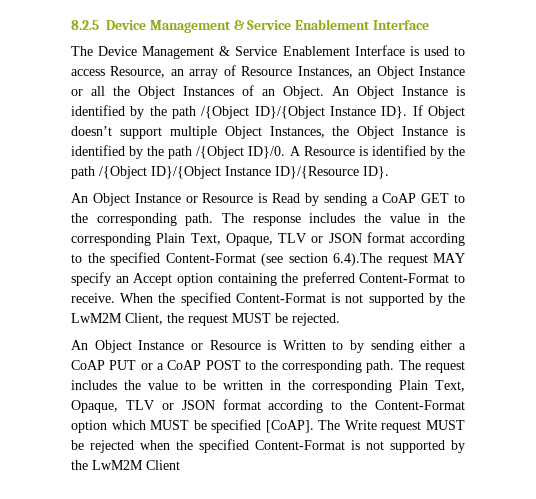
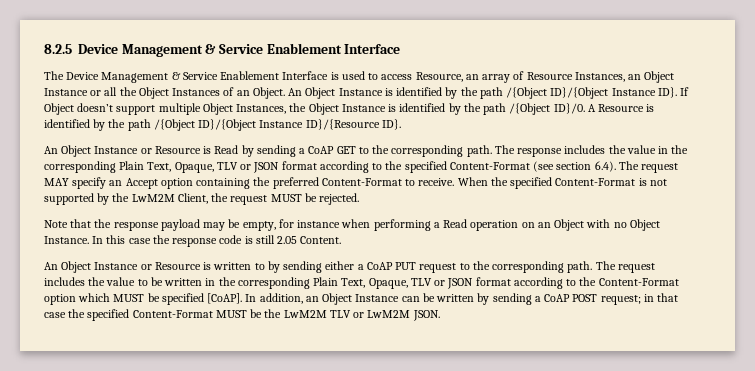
[333,253,382,266] 6.4).The -> [594,161,639,172] 6.4). The
[71,340,326,353] // An Object Instance or Resource is Written -> [44,219,660,231] [44,235,342,247] [44,261,252,273] // Note that the response payload may be empty, for instance when performing a Read operation on an Object with no Object Instance. In this case the response code is still 2.05 Content. // An Object Instance or Resource is written
[140,360,241,370] or a CoAP POST -> [419,263,457,273] request
[318,420,465,433] [71,439,465,453] [71,460,180,470] The Write request MUST be rejected when the specified Content-Format is not supported by the LwM2M Client -> [245,293,679,305] [44,309,440,321] In addition, an Object Instance can be written by sending a CoAP POST request; in that case the specified Content-Format MUST be the LwM2M TLV or LwM2M JSON.

